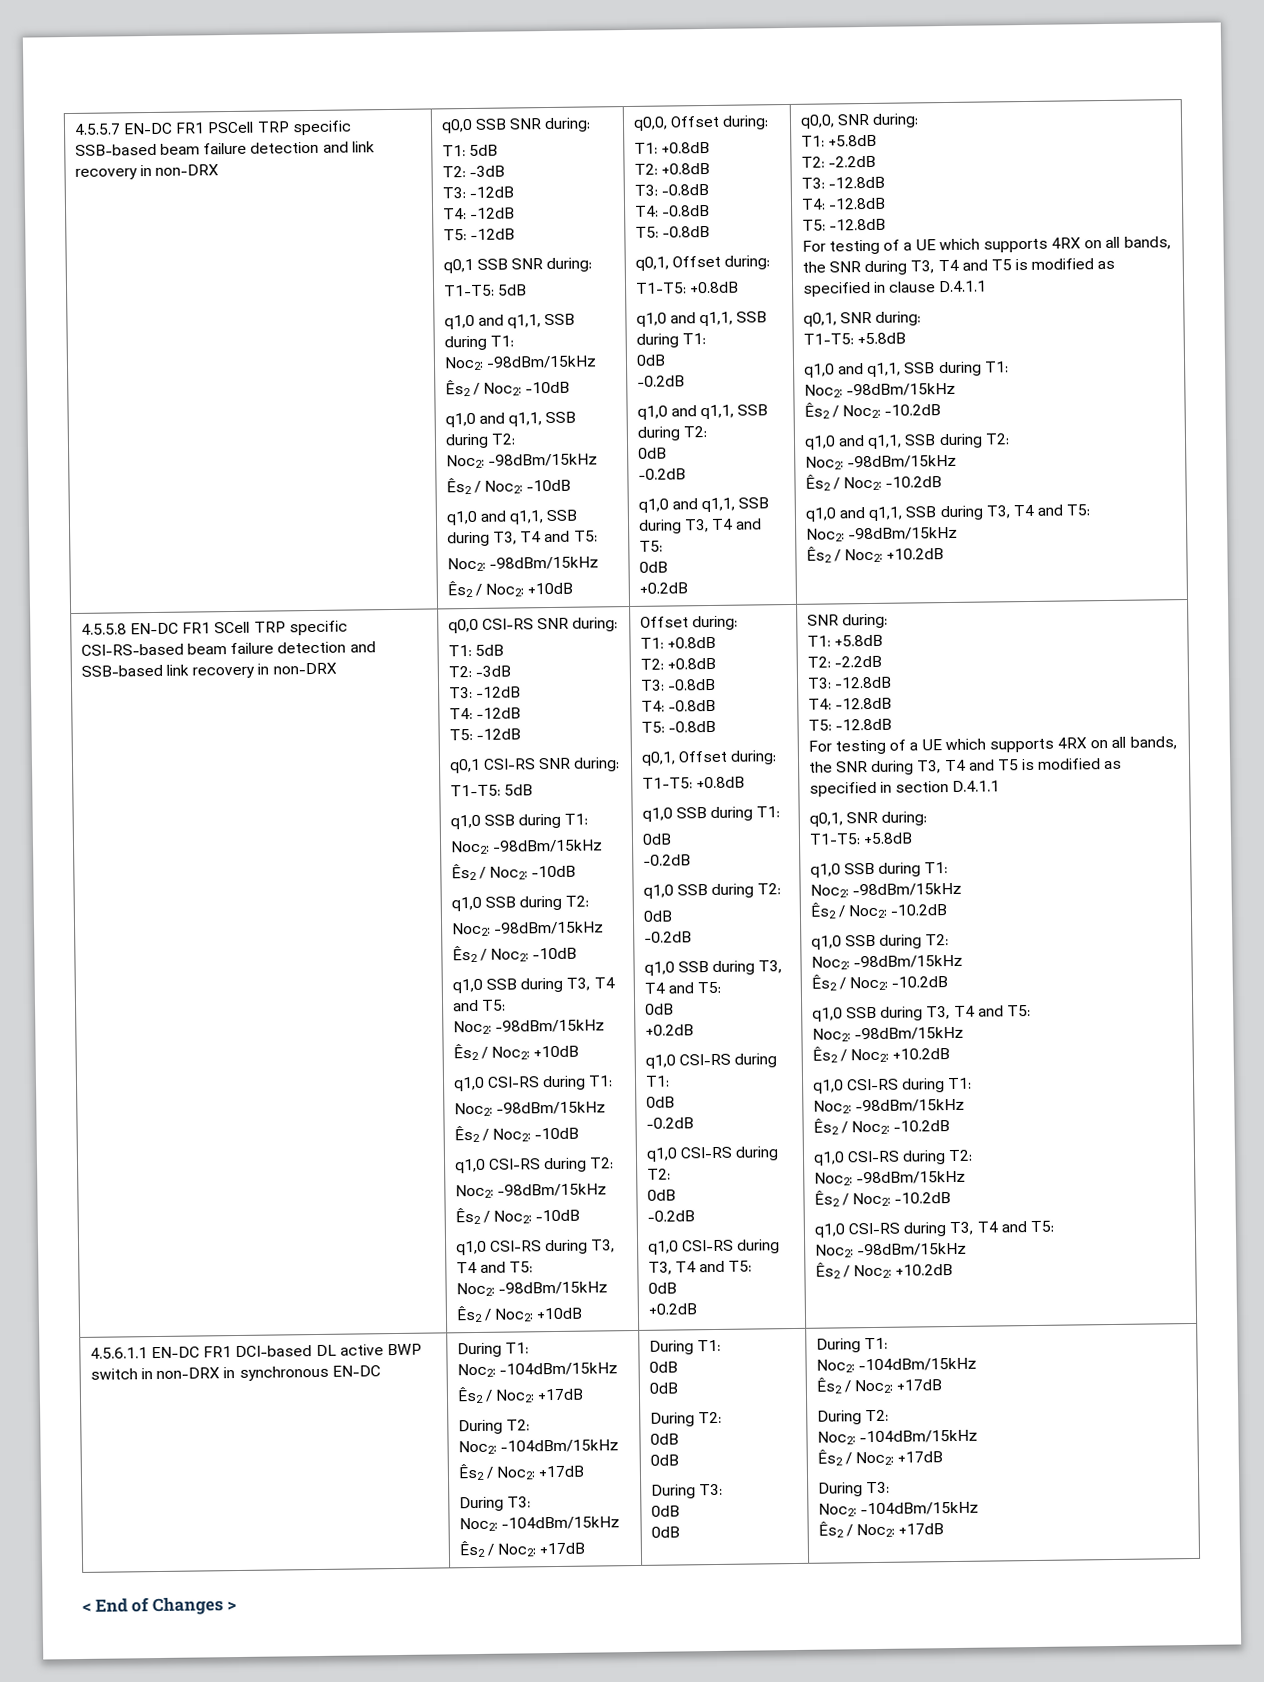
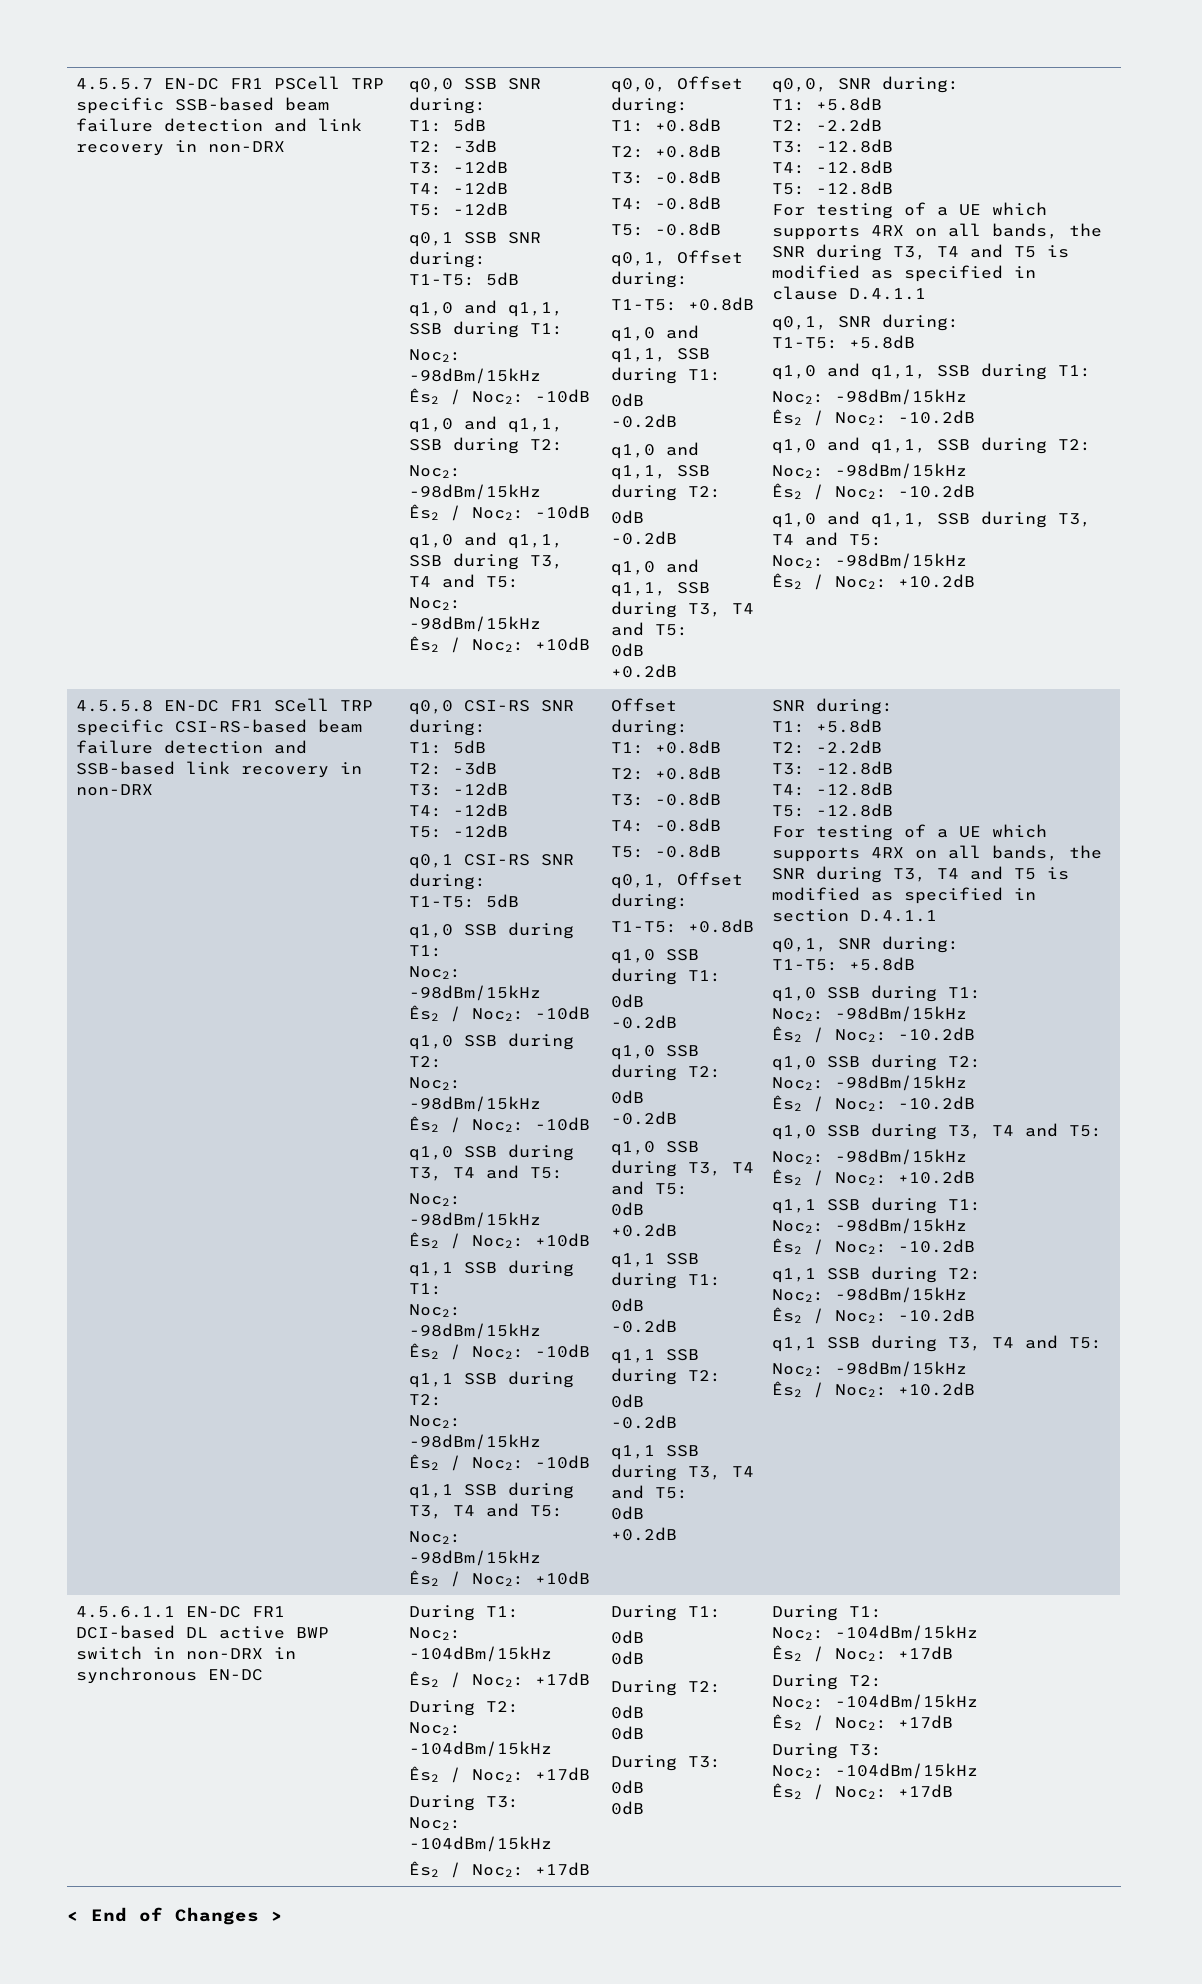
[452,1075,614,1092] [453,1101,606,1117] [453,1125,580,1143] [453,1157,615,1174] [454,1183,607,1199] [454,1207,581,1225] [455,1240,542,1256] q1,0 CSI-RS during T1: // Noc2: -98dBm/15kHz // Ês2 / Noc2: -10dB // q1,0 CSI-RS during T2: // Noc2: -98dBm/15kHz // Ês2 / Noc2: -10dB // q1,0 CSI-RS -> [408,1260,574,1277] [408,1283,442,1295] [408,1304,461,1317] [408,1323,541,1339] [408,1343,590,1360] [408,1371,574,1388] [408,1394,442,1406] [408,1415,461,1428] [408,1434,541,1450] [408,1454,590,1471] [408,1484,497,1499] q1,1 SSB during T1: // Noc2: -98dBm/15kHz // Ês2 / Noc2: -10dB // q1,1 SSB during T2: // Noc2: -98dBm/15kHz // Ês2 / Noc2: -10dB // q1,1 SSB
[644,1053,778,1069] [644,1075,670,1087] [645,1096,675,1108] [645,1117,694,1129] [645,1146,780,1162] [646,1168,671,1180] [646,1189,676,1201] [646,1210,695,1222] [647,1239,734,1255] q1,0 CSI-RS during T1: // 0dB // -0.2dB // q1,0 CSI-RS during T2: // 0dB // -0.2dB // q1,0 CSI-RS -> [610,1253,699,1268] [610,1272,721,1289] [610,1298,644,1312] [610,1319,677,1333] [610,1349,699,1364] [610,1368,721,1385] [610,1394,644,1408] [610,1415,677,1429] [610,1445,699,1460] q1,1 SSB during T1: // 0dB // -0.2dB // q1,1 SSB during T2: // 0dB // -0.2dB // q1,1 SSB
[812,1077,973,1094] [812,1098,965,1114] [812,1118,951,1135] [812,1149,974,1166] [813,1170,966,1186] [813,1190,952,1207] [813,1222,900,1238] q1,0 CSI-RS during T1: // Noc2: -98dBm/15kHz // Ês2 / Noc2: -10.2dB // q1,0 CSI-RS during T2: // Noc2: -98dBm/15kHz // Ês2 / Noc2: -10.2dB // q1,0 CSI-RS -> [771,1197,981,1214] [771,1218,967,1234] [771,1238,975,1255] [771,1266,981,1283] [771,1287,967,1303] [771,1307,975,1324] [771,1337,860,1352] q1,1 SSB during T1: // Noc2: -98dBm/15kHz // Ês2 / Noc2: -10.2dB // q1,1 SSB during T2: // Noc2: -98dBm/15kHz // Ês2 / Noc2: -10.2dB // q1,1 SSB

